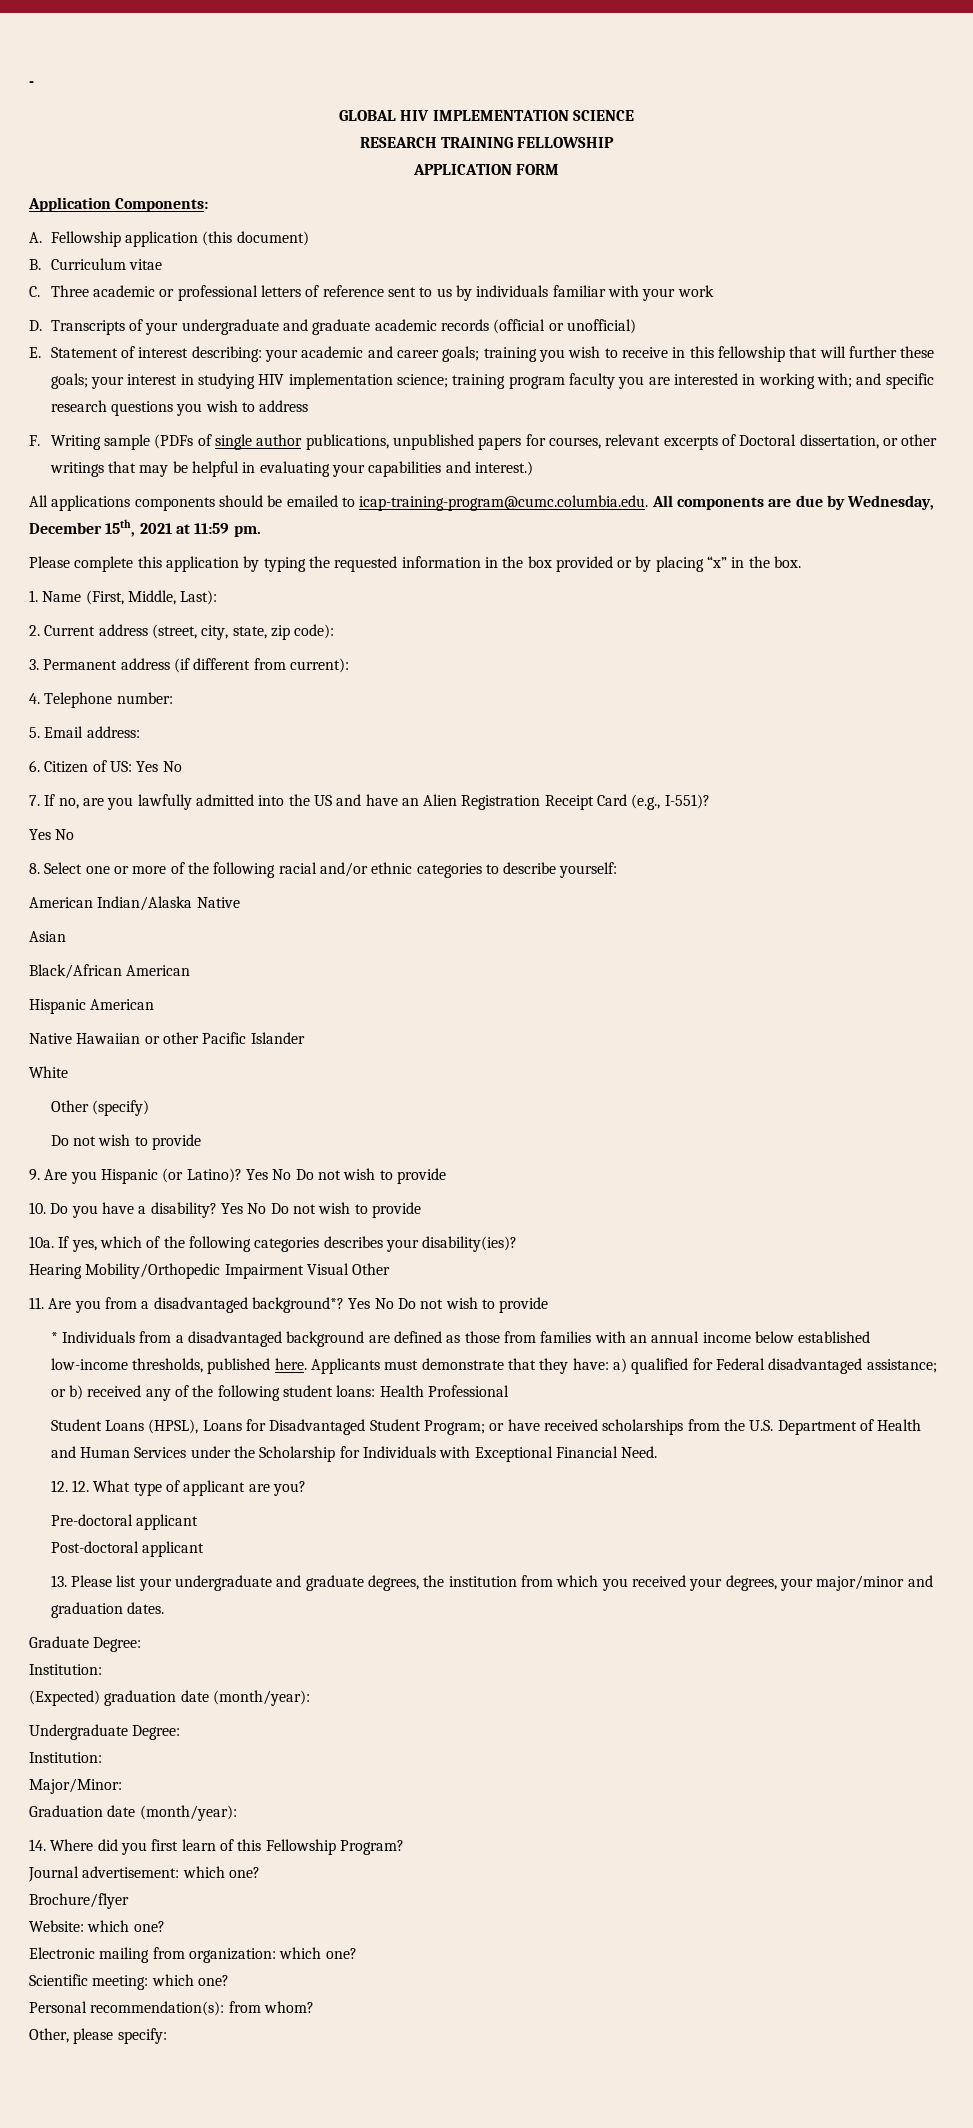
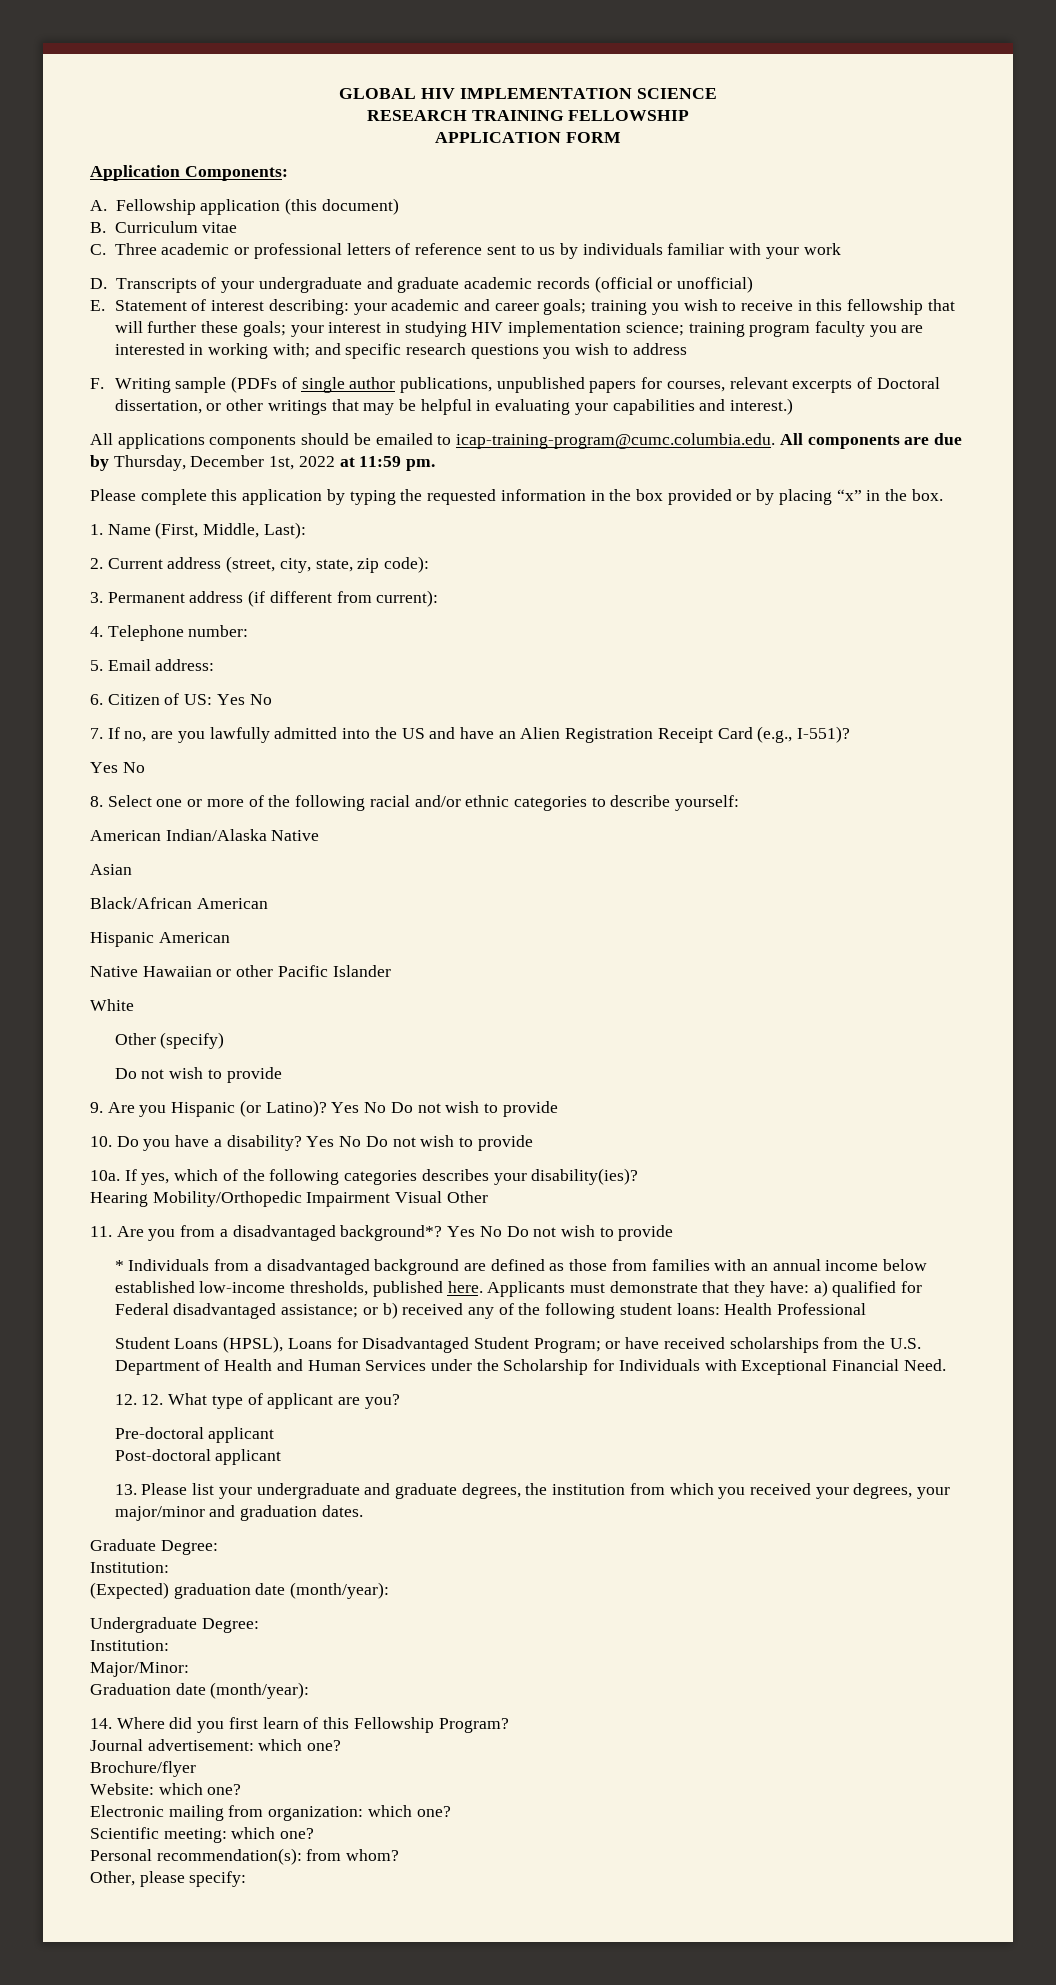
[29,81,34,87] - // -> (339, 93) none
[847,495,935,510] [29,519,172,537] Wednesday, December 15th, 2021 -> [113,455,335,471] Thursday, December 1st, 2022

